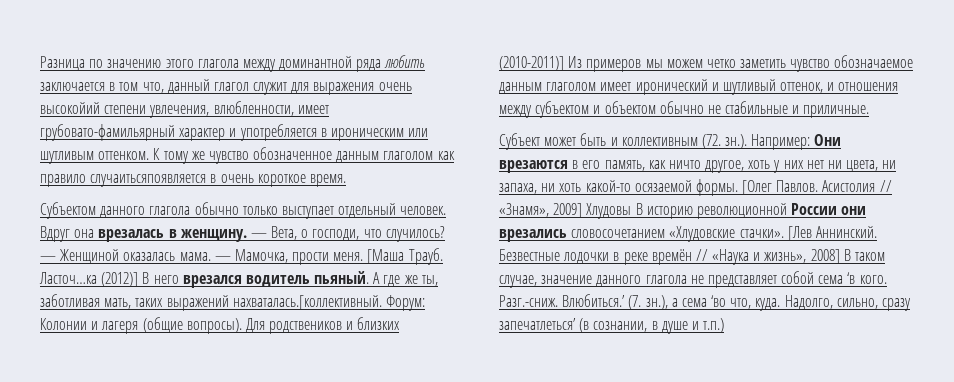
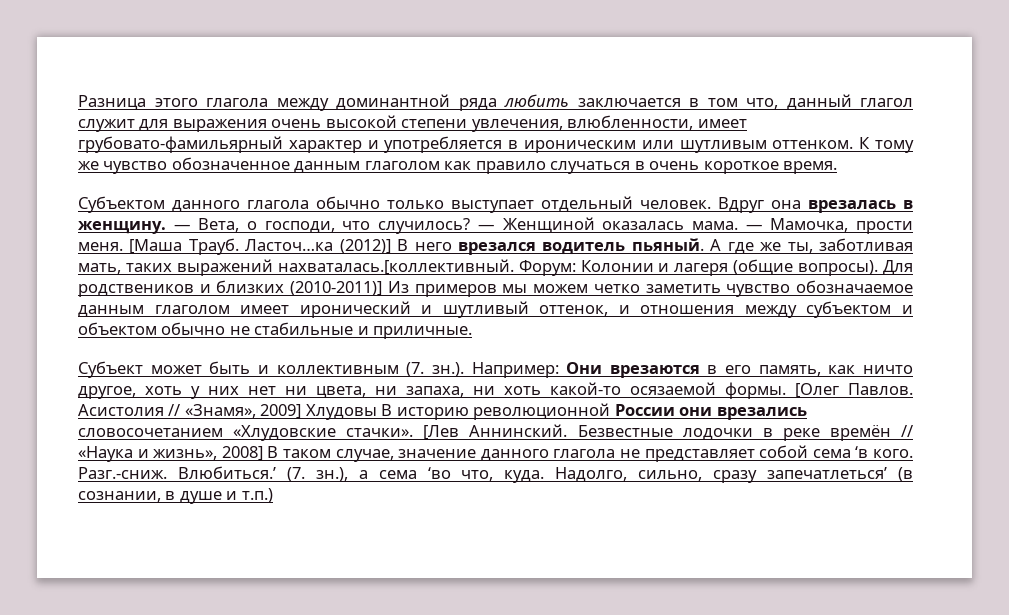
[89,59,162,68] по значению -> (146, 102) none
[40,102,100,114] высокойий -> [325,115,397,128] высокой
[90,174,207,187] случаитьсяпоявляется -> [550,161,631,174] случаться
[701,134,721,149] (72. -> [406,362,425,377] (7.

